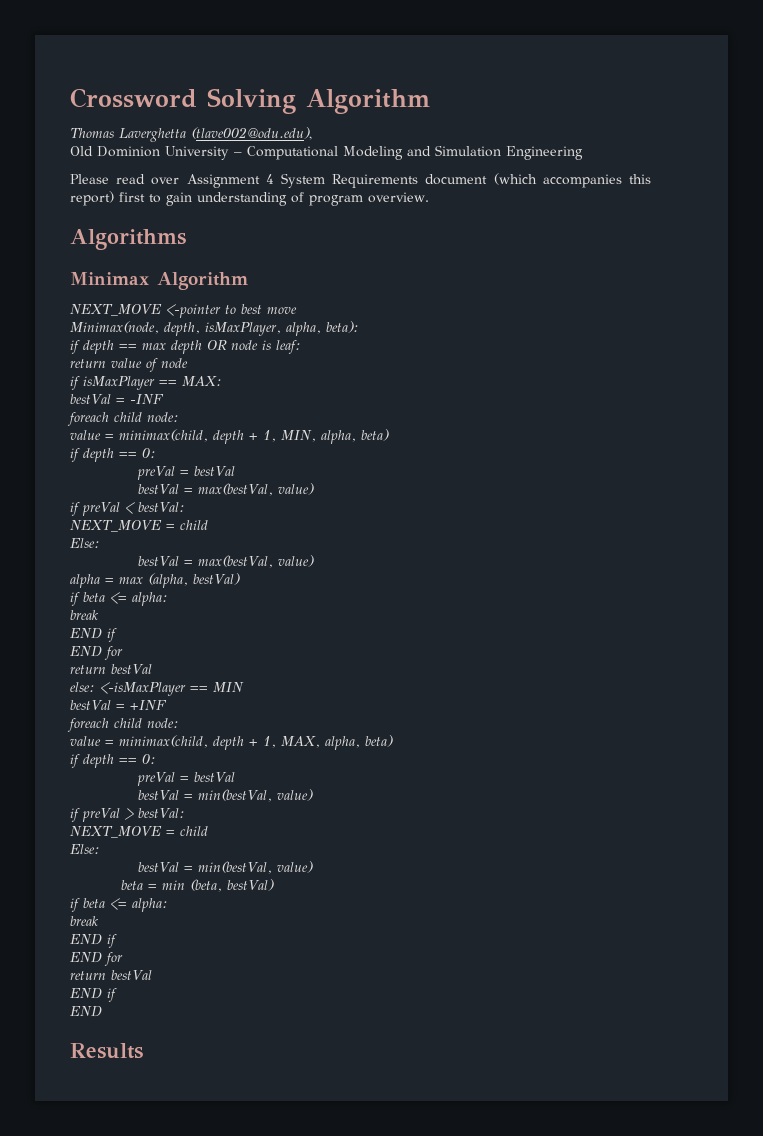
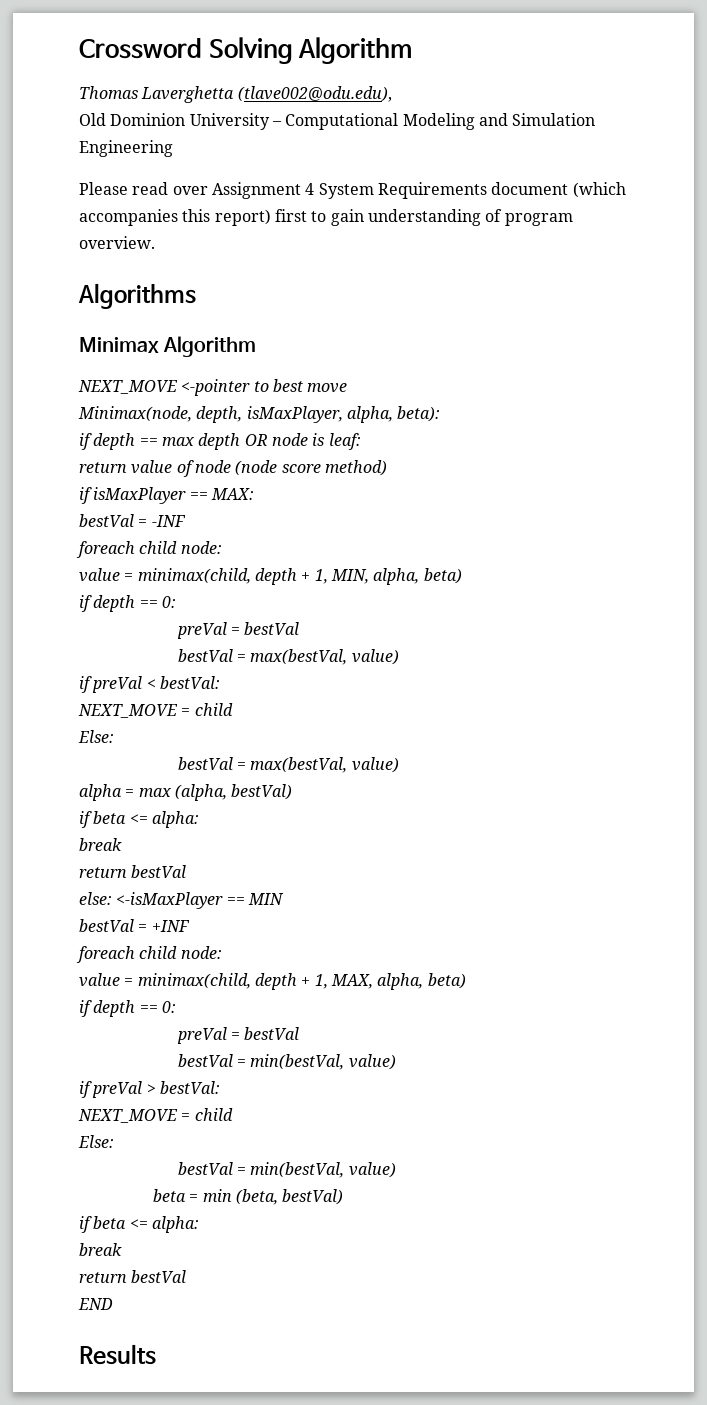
(188, 363) none -> [235,460,387,476] (node score method)
[70,628,117,642] [70,646,123,660] // END if // END for -> (122, 844) none
[70,934,117,948] [70,952,123,966] [70,970,152,980] [70,988,117,1002] // END if // END for // return bestVal // END if -> [79,1270,187,1283] // return bestVal

